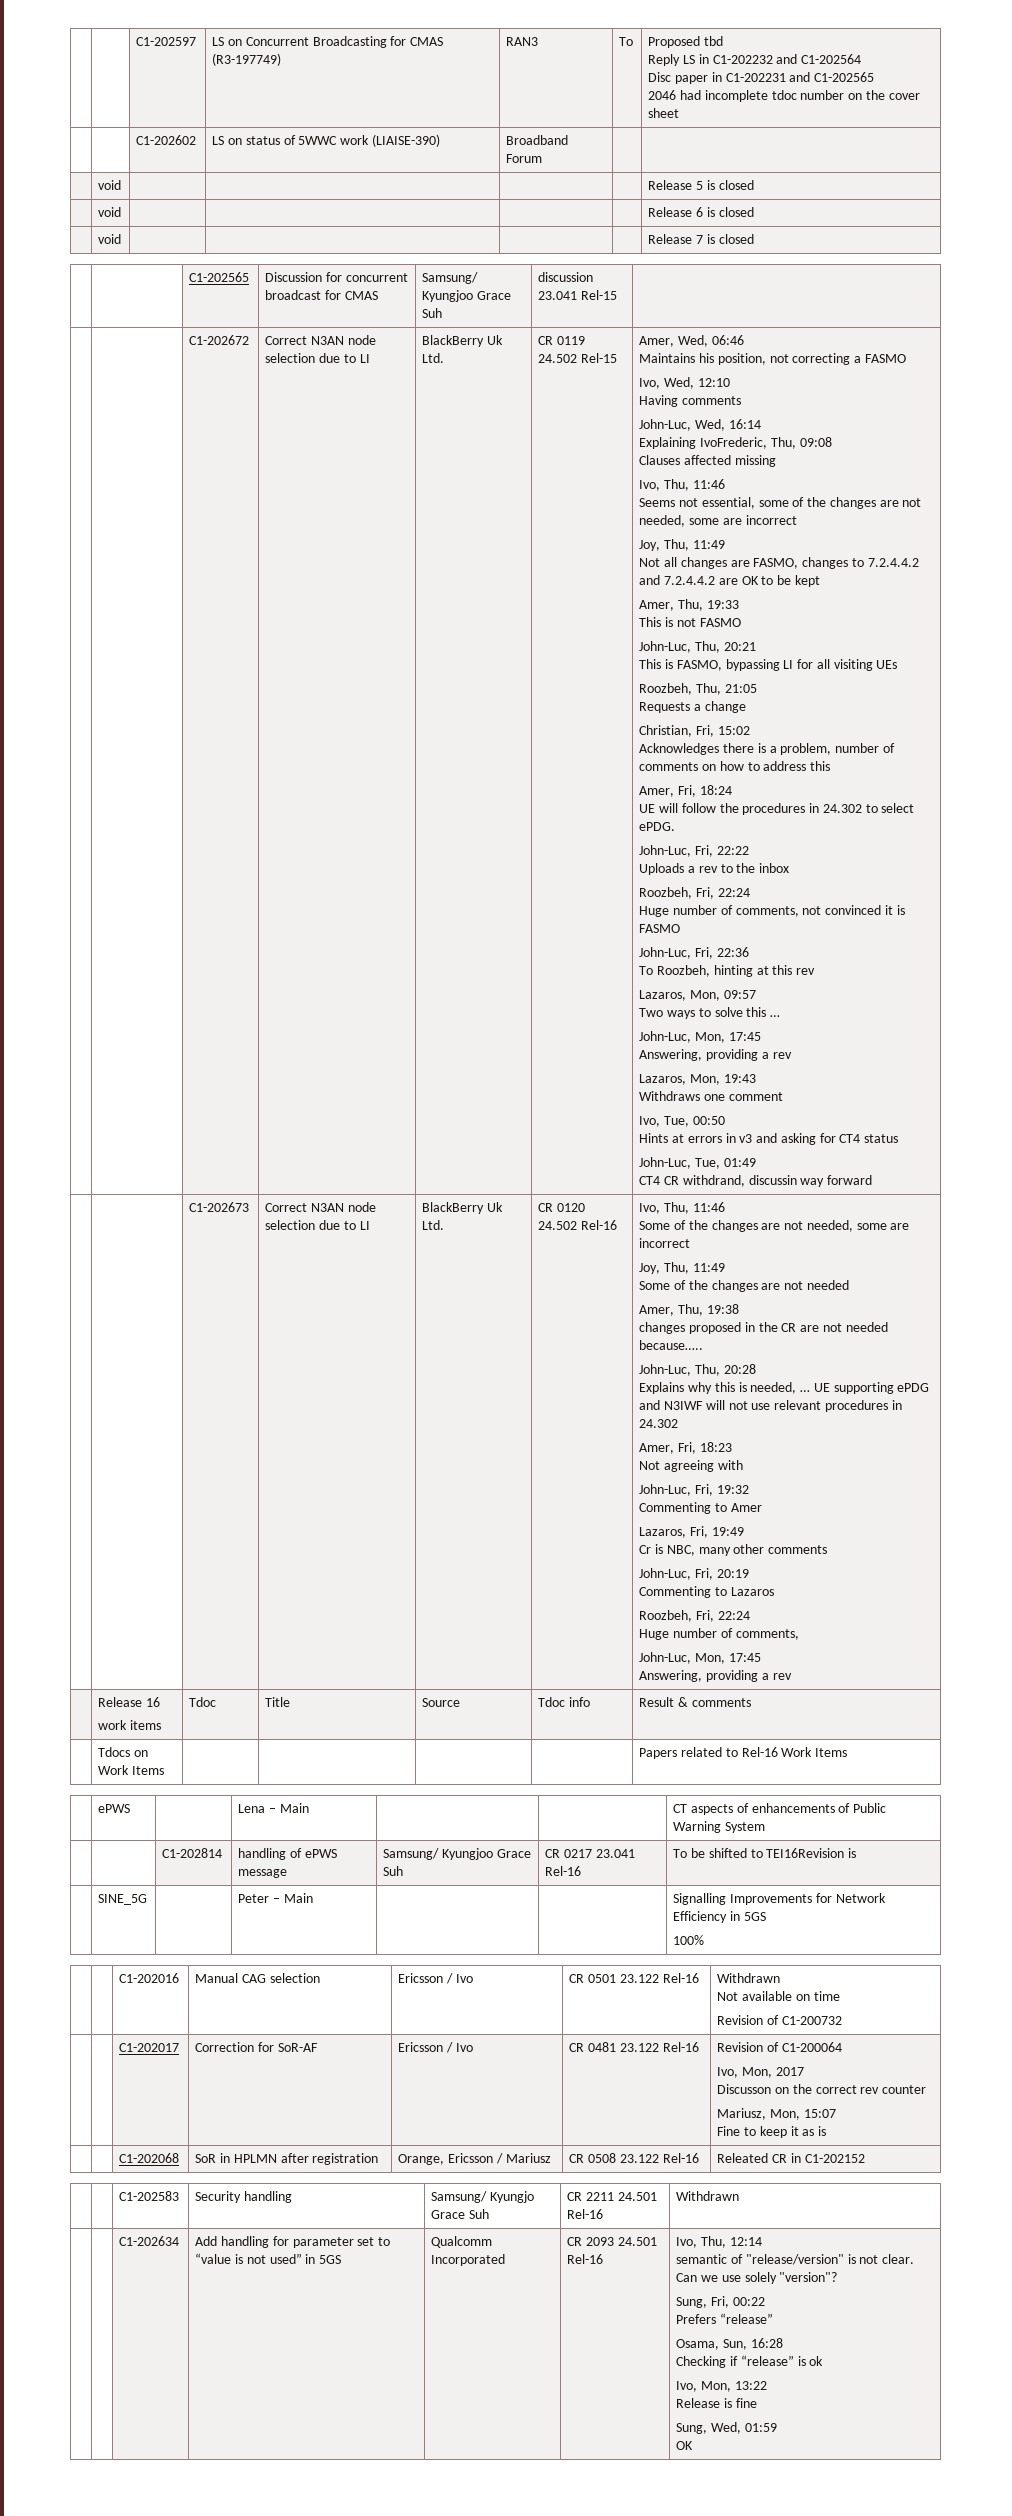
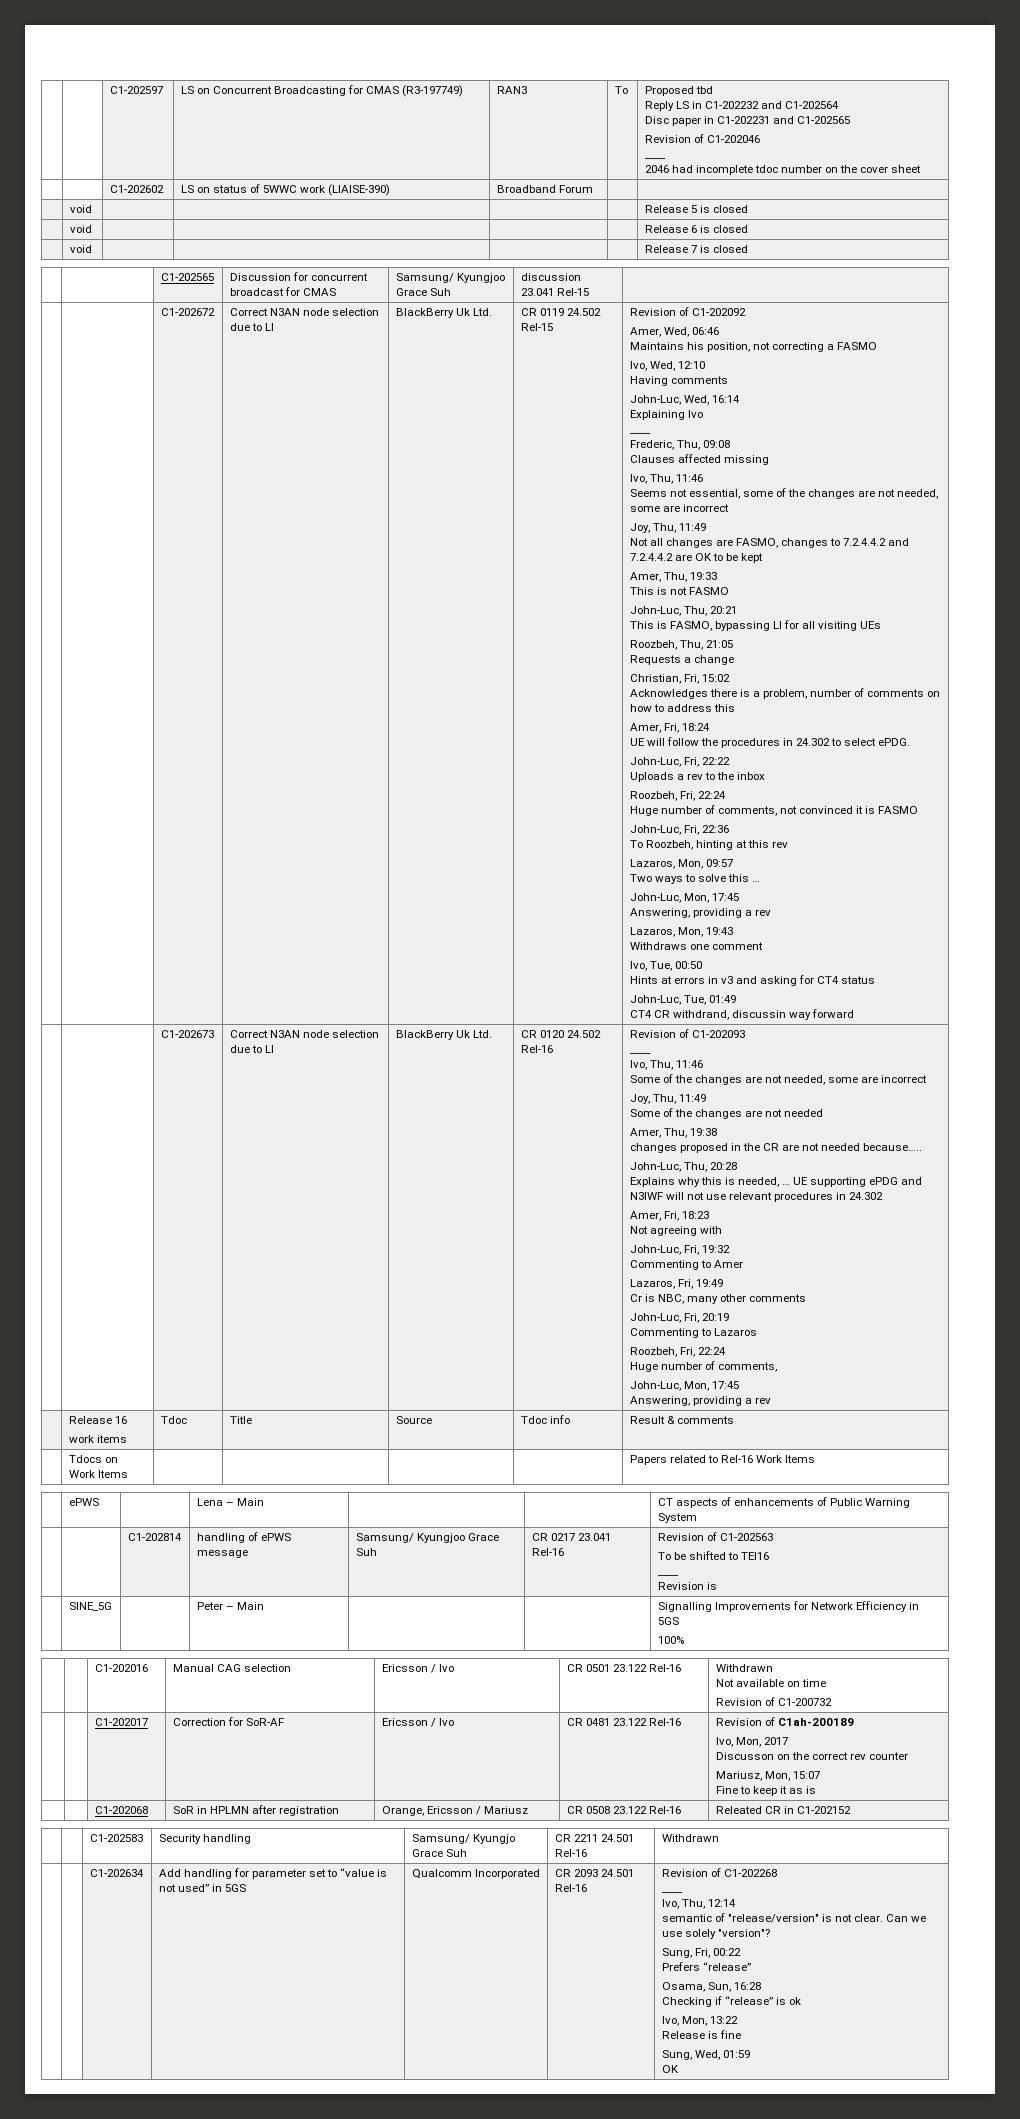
(875, 77) none -> [644,134,760,143] [644,158,666,159] // Revision of C1-202046 // ____
(617, 358) none -> [629,307,746,316] Revision of C1-202092 //
[699,437,767,449] IvoFrederic, -> [687,410,703,418] [629,433,651,434] [629,440,674,450] Ivo // ____ // Frederic,
(617, 1225) none -> [629,1029,745,1038] [629,1053,651,1054] Revision of C1-202093 // ____ //
(582, 1871) none -> [657,1532,773,1541] Revision of C1-202563 //
[766,1848,845,1858] TEI16Revision -> [740,1552,769,1560] [657,1575,679,1576] [657,1582,704,1590] TEI16 // ____ // Revision
[781,2042,842,2052] C1-200064 -> [777,1718,854,1726] C1ah-200189
(604, 2259) none -> [661,1868,777,1877] [661,1892,683,1893] Revision of C1-202268 // ____ //

